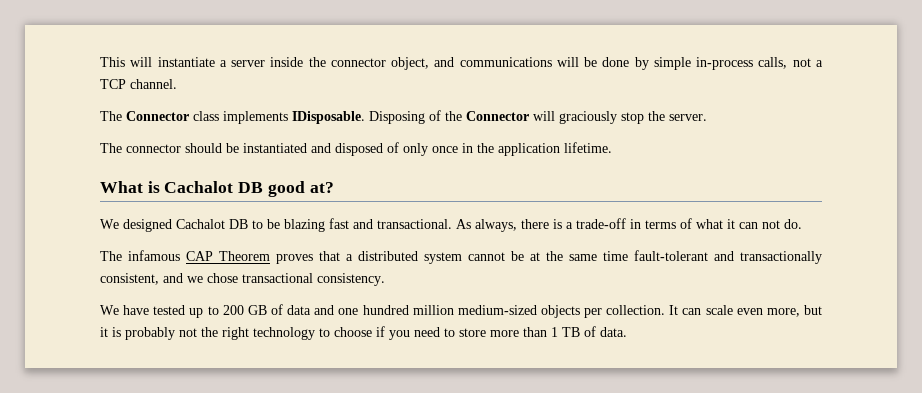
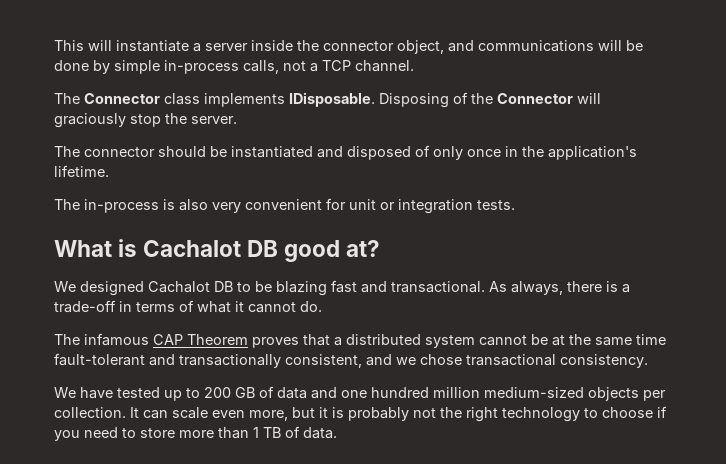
[498,143,560,156] application -> [548,146,637,160] application's
(612, 147) none -> [54,198,515,214] // The in-process is also very convenient for unit or integration tests.
[739,220,780,229] can not -> [248,302,296,313] cannot

